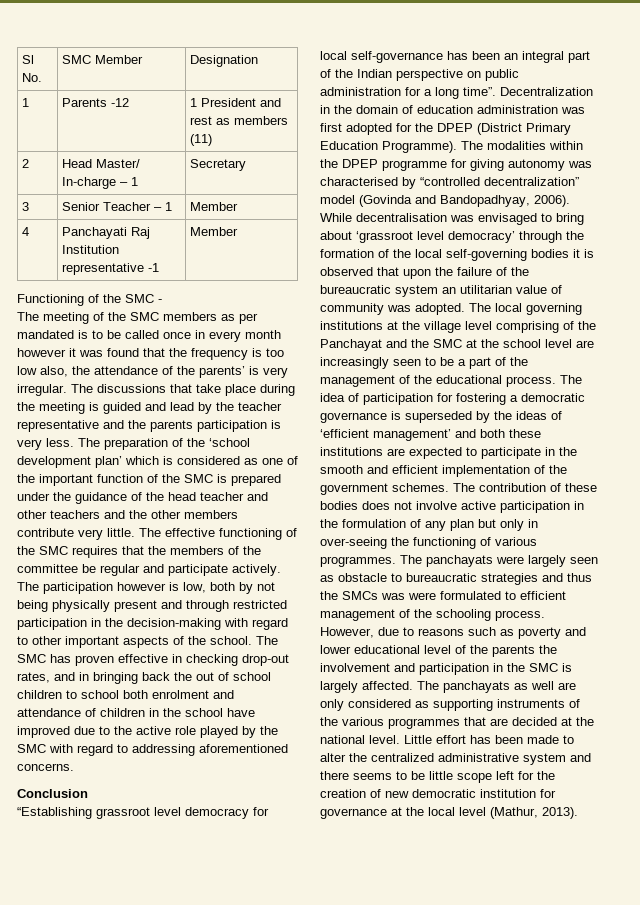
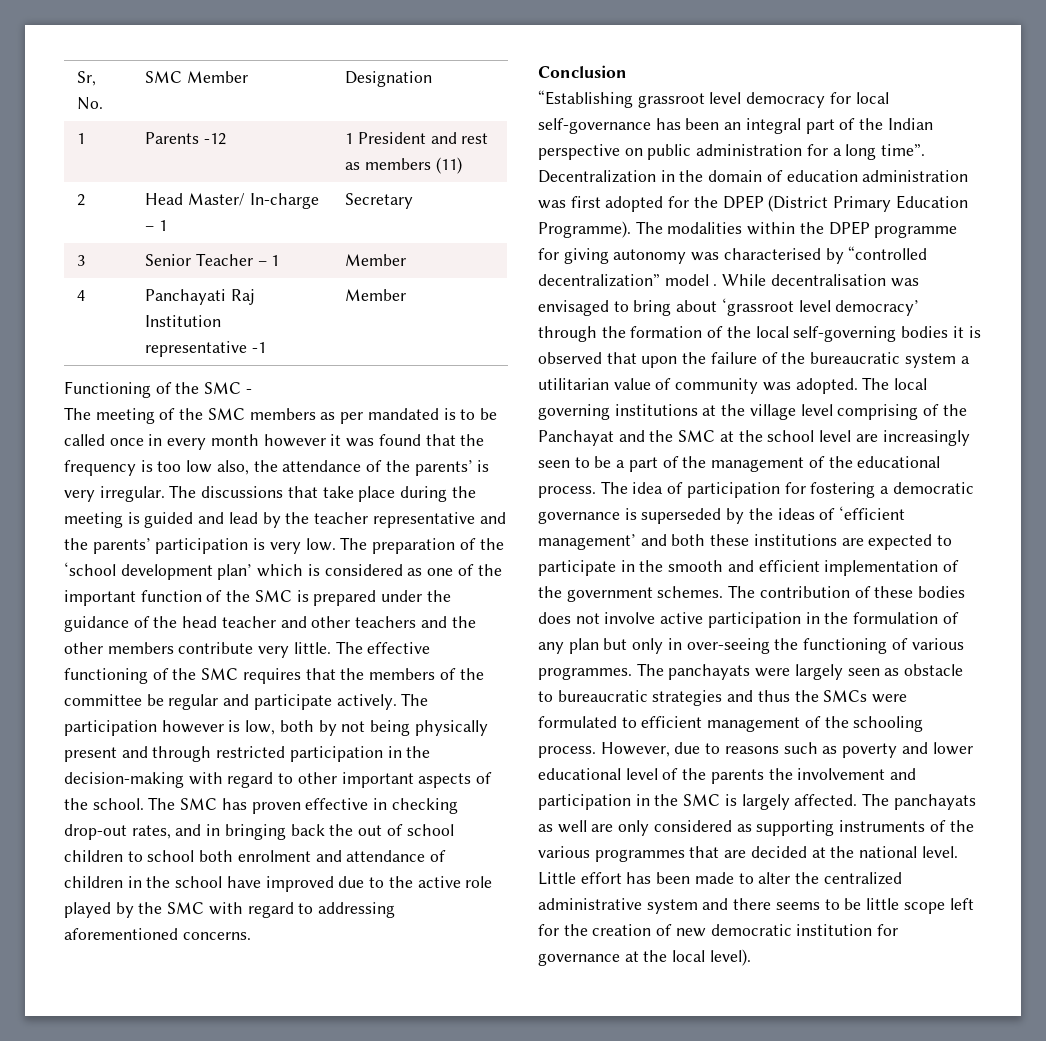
[22,55,35,64] Sl -> [77,71,97,86] Sr,
[150,420,193,432] parents -> [92,538,151,554] parents’
[46,438,74,447] less. -> [305,538,336,551] low.
[359,195,570,207] (Govinda and Bandopadhyay, 2006). -> [713,284,718,286] .
[442,287,456,294] an -> [960,356,970,364] a
[381,593,405,600] was -> (868, 696) none
[459,807,578,819] level (Mathur, 2013). -> [709,949,751,966] level).

